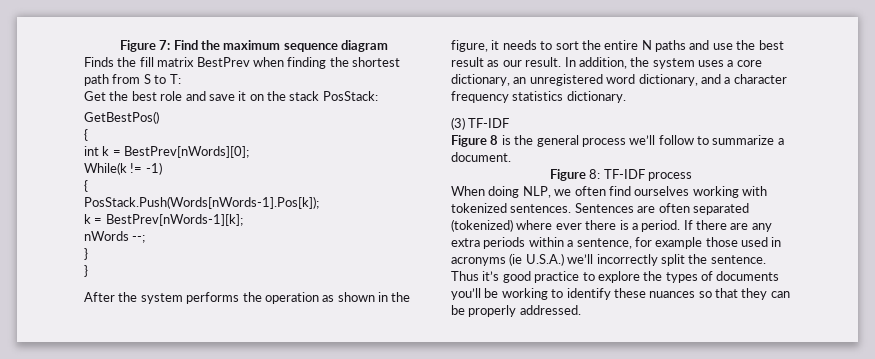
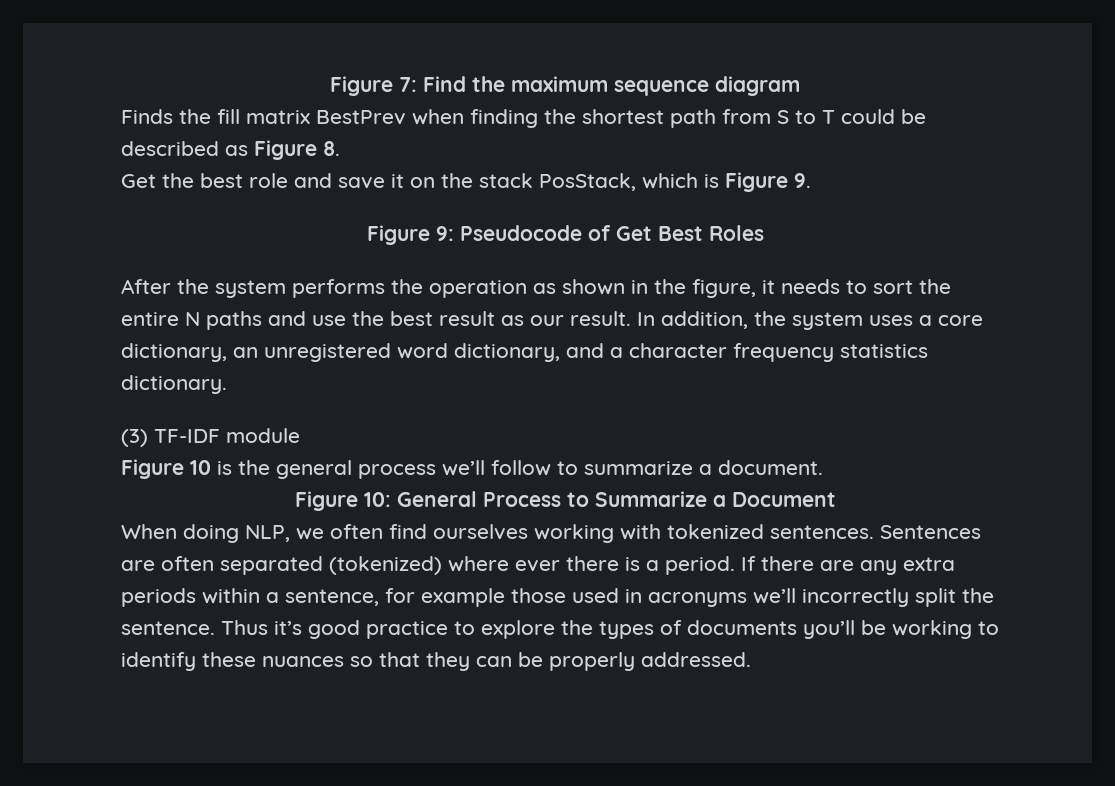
[169,74,181,84] T: -> [822,109,926,124] [121,140,340,160] T could be described as Figure 8.
[322,91,378,101] [84,111,159,124] [84,129,88,141] [84,146,250,158] [84,162,162,175] [84,180,88,192] [84,196,319,209] [84,214,243,226] [84,231,146,243] [84,248,88,260] [84,265,88,277] PosStack: // GetBestPos() // { // int k = BestPrev[nWords][0]; // While(k != -1) // { // PosStack.Push(Words[nWords-1].Pos[k]); // k = BestPrev[nWords-1][k]; // nWords --; // } // } -> [539,172,811,192] [366,225,764,245] PosStack, which is Figure 9. // Figure 9: Pseudocode of Get Best Roles
[451,135,499,147] // Figure 8 -> [226,428,300,443] [121,459,211,479] module // Figure 10
[589,169,693,181] 8: TF-IDF process -> [363,491,836,507] 10: General Process to Summarize a Document
[509,253,564,266] (ie U.S.A.) -> (747, 599) none

